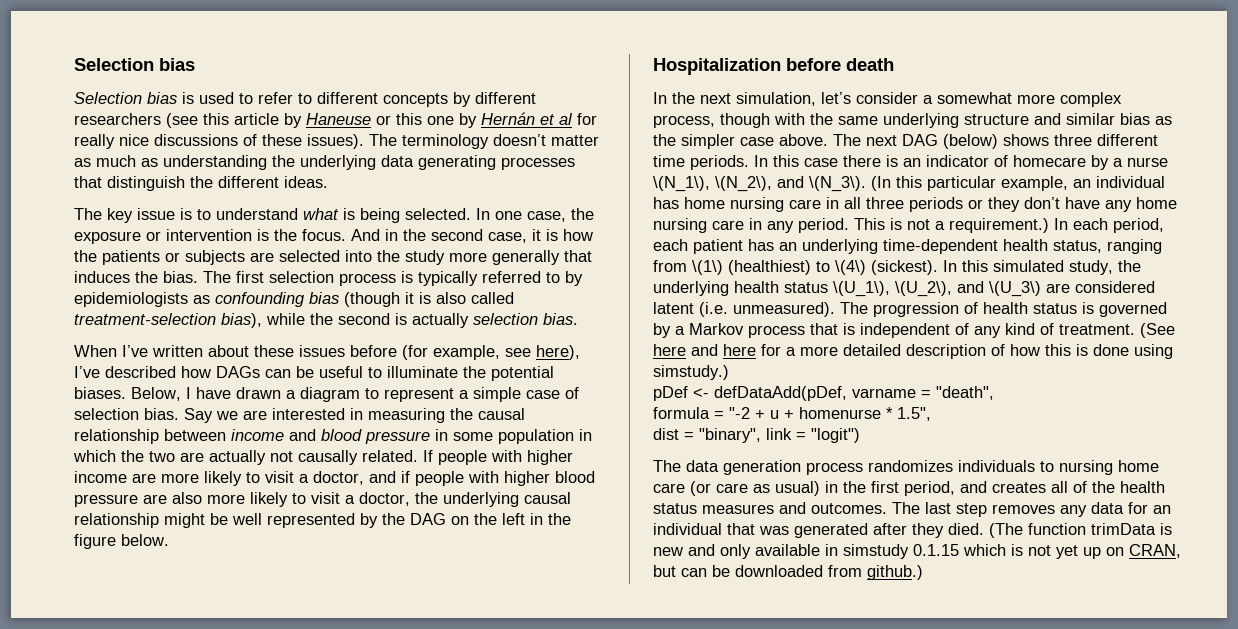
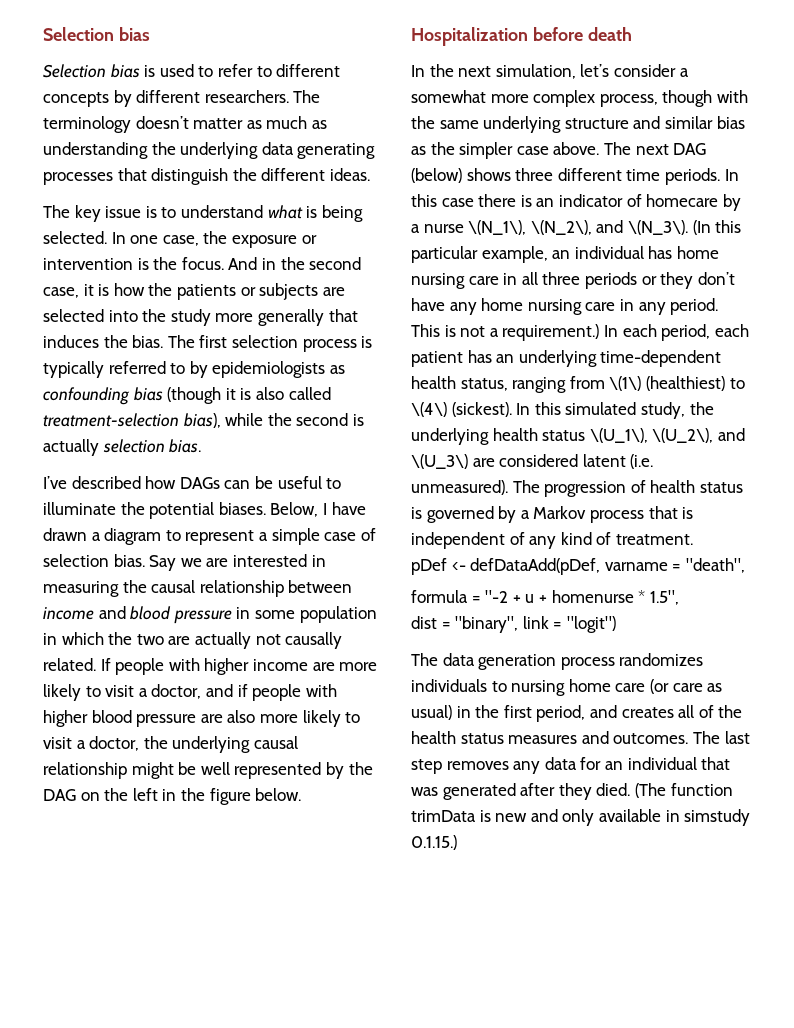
[74,112,597,128] [74,134,364,149] researchers (see this article by Haneuse or this one by Hernán et al for really nice discussions of these issues). -> [204,90,289,103] researchers.
[74,345,580,360] When I’ve written about these issues before (for example, see here), -> (202, 446) none
[1140,323,1175,338] [653,344,1173,359] [653,365,729,380] (See here and here for a more detailed description of how this is done using simstudy.) -> (693, 539) none
[913,544,1181,559] [653,565,923,580] 0.1.15 which is not yet up on CRAN, but can be downloaded from github.) -> [411,835,457,850] 0.1.15.)

